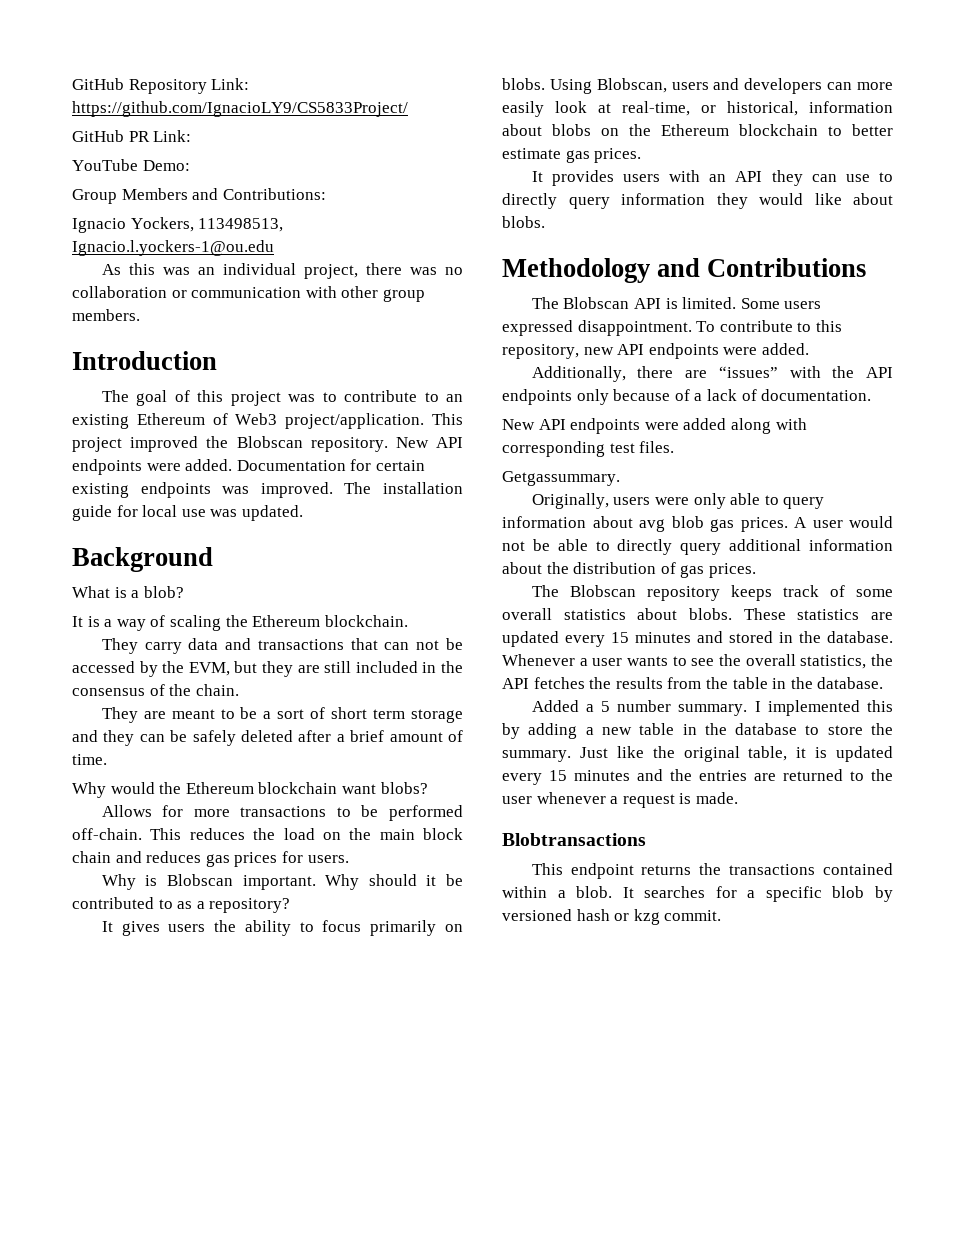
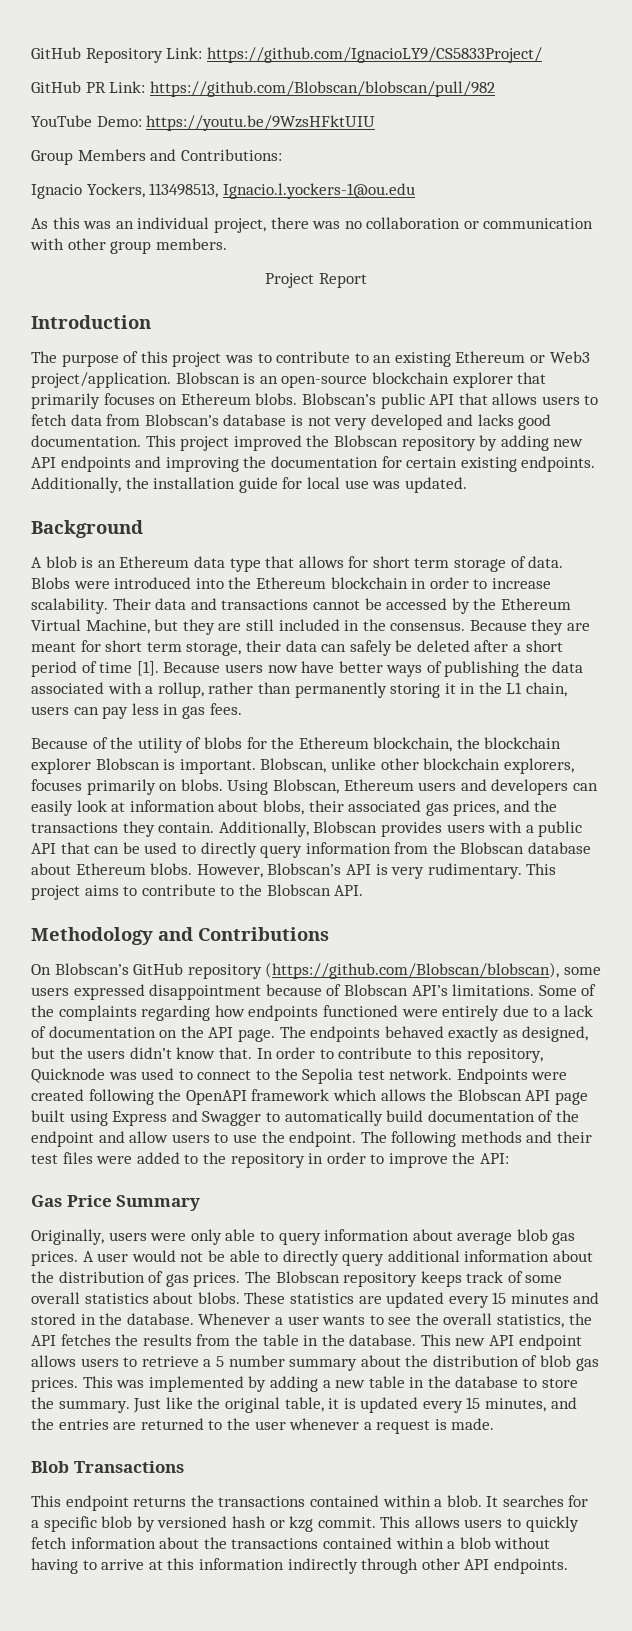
(192, 136) none -> [149,81,495,97] https://github.com/Blobscan/blobscan/pull/982
(190, 165) none -> [146,115,376,131] https://youtu.be/9WzsHFktUIU
(140, 315) none -> [265,273,367,288] // Project Report
[136,390,168,406] goal -> [61,354,119,367] purpose
[212,413,228,425] of -> [530,355,546,363] or
(425, 421) none -> [175,372,547,388] [31,393,599,409] [31,414,552,430] [31,435,141,447] Blobscan is an open-source blockchain explorer that primarily focuses on Ethereum blobs. Blobscan’s public API that allows users to fetch data from Blobscan’s database is not very developed and lacks good documentation.
[310,437,463,452] [72,459,425,475] [72,482,372,498] repository. New API endpoints were added. Documentation for certain existing endpoints was improved. The -> [401,435,584,451] [31,456,596,472] [31,477,149,493] repository by adding new API endpoints and improving the documentation for certain existing endpoints. Additionally, the
[72,586,184,598] [72,615,408,631] [101,638,440,654] What is a blob? // It is a way of scaling the Ethereum blockchain. // They carry data and transactions that can not -> [31,556,564,572] [31,577,551,589] [31,598,360,614] A blob is an Ethereum data type that allows for short term storage of data. Blobs were introduced into the Ethereum blockchain in order to increase scalability. Their data and transactions cannot
[188,662,230,676] EVM, -> [500,598,571,610] [31,619,150,634] Ethereum Virtual Machine,
[72,684,239,696] [101,707,463,723] [72,730,463,746] [72,754,107,765] [72,782,428,798] [101,805,463,821] [72,828,463,840] [72,851,349,867] [101,874,463,890] [72,897,291,913] [101,920,362,936] consensus of the chain. // They are meant to be a sort of short term storage and they can be safely deleted after a brief amount of time. // Why would the Ethereum blockchain want blobs? // Allows for more transactions to be performed off-chain. This reduces the load on the main block chain and reduces gas prices for users. // Why is Blobscan important. Why should it be contributed to as a repository? // It gives users the ability to focus -> [390,619,591,635] [31,640,563,656] [31,661,583,677] [31,682,568,698] [31,703,242,719] [31,737,562,753] [31,758,574,774] [31,779,82,791] consensus. Because they are meant for short term storage, their data can safely be deleted after a short period of time [1]. Because users now have better ways of publishing the data associated with a rollup, rather than permanently storing it in the L1 chain, users can pay less in gas fees. // Because of the utility of blobs for the Ethereum blockchain, the blockchain explorer Blobscan is important. Blobscan, unlike other blockchain explorers, focuses
(667, 85) none -> [343,779,414,791] Ethereum
[857,82,893,90] more -> (598, 787) none
[622,101,893,116] [502,124,893,136] [502,148,642,163] [531,170,894,186] [502,193,893,209] [502,216,545,228] [502,258,867,283] [531,297,822,309] [502,320,842,336] [502,343,809,359] [531,366,893,382] [502,389,872,405] [502,418,807,434] [502,441,675,457] [502,471,620,486] real-time, or historical, information about blobs on the Ethereum blockchain to better estimate gas prices. // It provides users with an API they can use to directly query information they would like about blobs. // Methodology and Contributions // The Blobscan API is limited. Some users expressed disappointment. To contribute to this repository, new API endpoints were added. // Additionally, there are “issues” with the API endpoints only because of a lack of documentation. // New API endpoints were added along with corresponding test files. // Getgassummary. -> [129,800,558,816] [31,821,583,837] [31,842,592,858] [31,863,557,879] [31,884,364,900] [31,927,329,945] [31,962,601,979] [31,984,597,1000] [31,1005,594,1021] [31,1026,589,1042] [31,1047,544,1063] [31,1068,568,1084] [31,1089,588,1105] [31,1110,579,1126] [31,1131,593,1147] [31,1152,510,1168] [31,1195,201,1211] information about blobs, their associated gas prices, and the transactions they contain. Additionally, Blobscan provides users with a public API that can be used to directly query information from the Blobscan database about Ethereum blobs. However, Blobscan’s API is very rudimentary. This project aims to contribute to the Blobscan API. // Methodology and Contributions // On Blobscan’s GitHub repository (https://github.com/Blobscan/blobscan), some users expressed disappointment because of Blobscan API’s limitations. Some of the complaints regarding how endpoints functioned were entirely due to a lack of documentation on the API page. The endpoints behaved exactly as designed, but the users didn’t know that. In order to contribute to this repository, Quicknode was used to connect to the Sepolia test network. Endpoints were created following the OpenAPI framework which allows the Blobscan API page built using Express and Swagger to automatically build documentation of the endpoint and allow users to use the endpoint. The following methods and their test files were added to the repository in order to improve the API: // Gas Price Summary
[639,519,665,532] avg -> [457,1232,513,1245] average
(756, 570) // -> (241, 1279) none
[531,700,893,716] // Added a 5 number summary. I implemented this -> [420,1334,582,1350] [31,1355,599,1371] [31,1376,244,1392] This new API endpoint allows users to retrieve a 5 number summary about the distribution of blob gas prices. This was implemented
[574,770,630,781] minutes -> [485,1398,547,1412] minutes,
[502,833,646,846] Blobtransactions -> [31,1461,184,1473] Blob Transactions
(722, 915) none -> [380,1516,579,1532] [31,1537,551,1549] [31,1558,568,1574] This allows users to quickly fetch information about the transactions contained within a blob without having to arrive at this information indirectly through other API endpoints.

